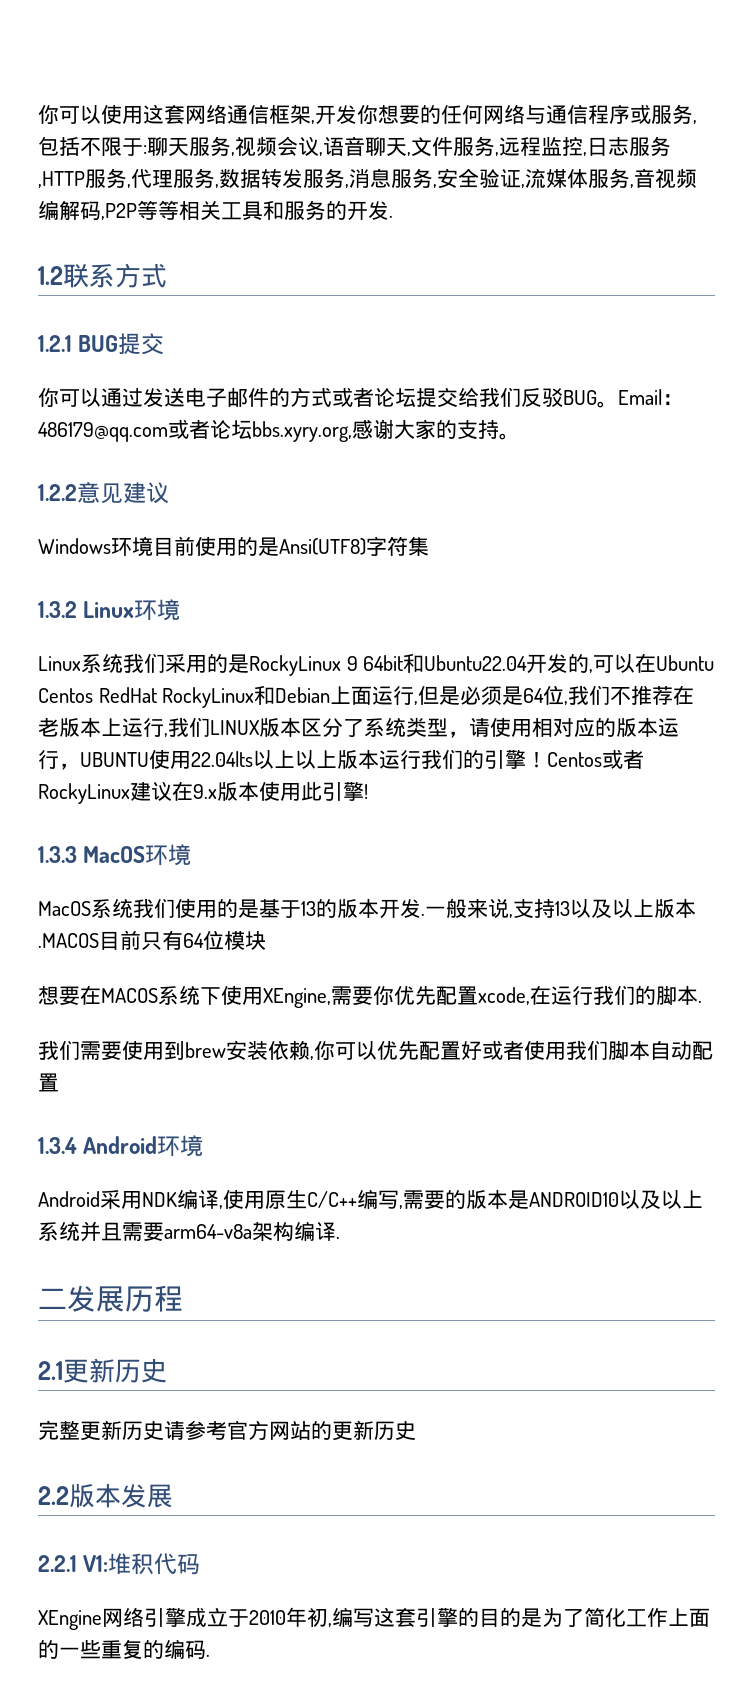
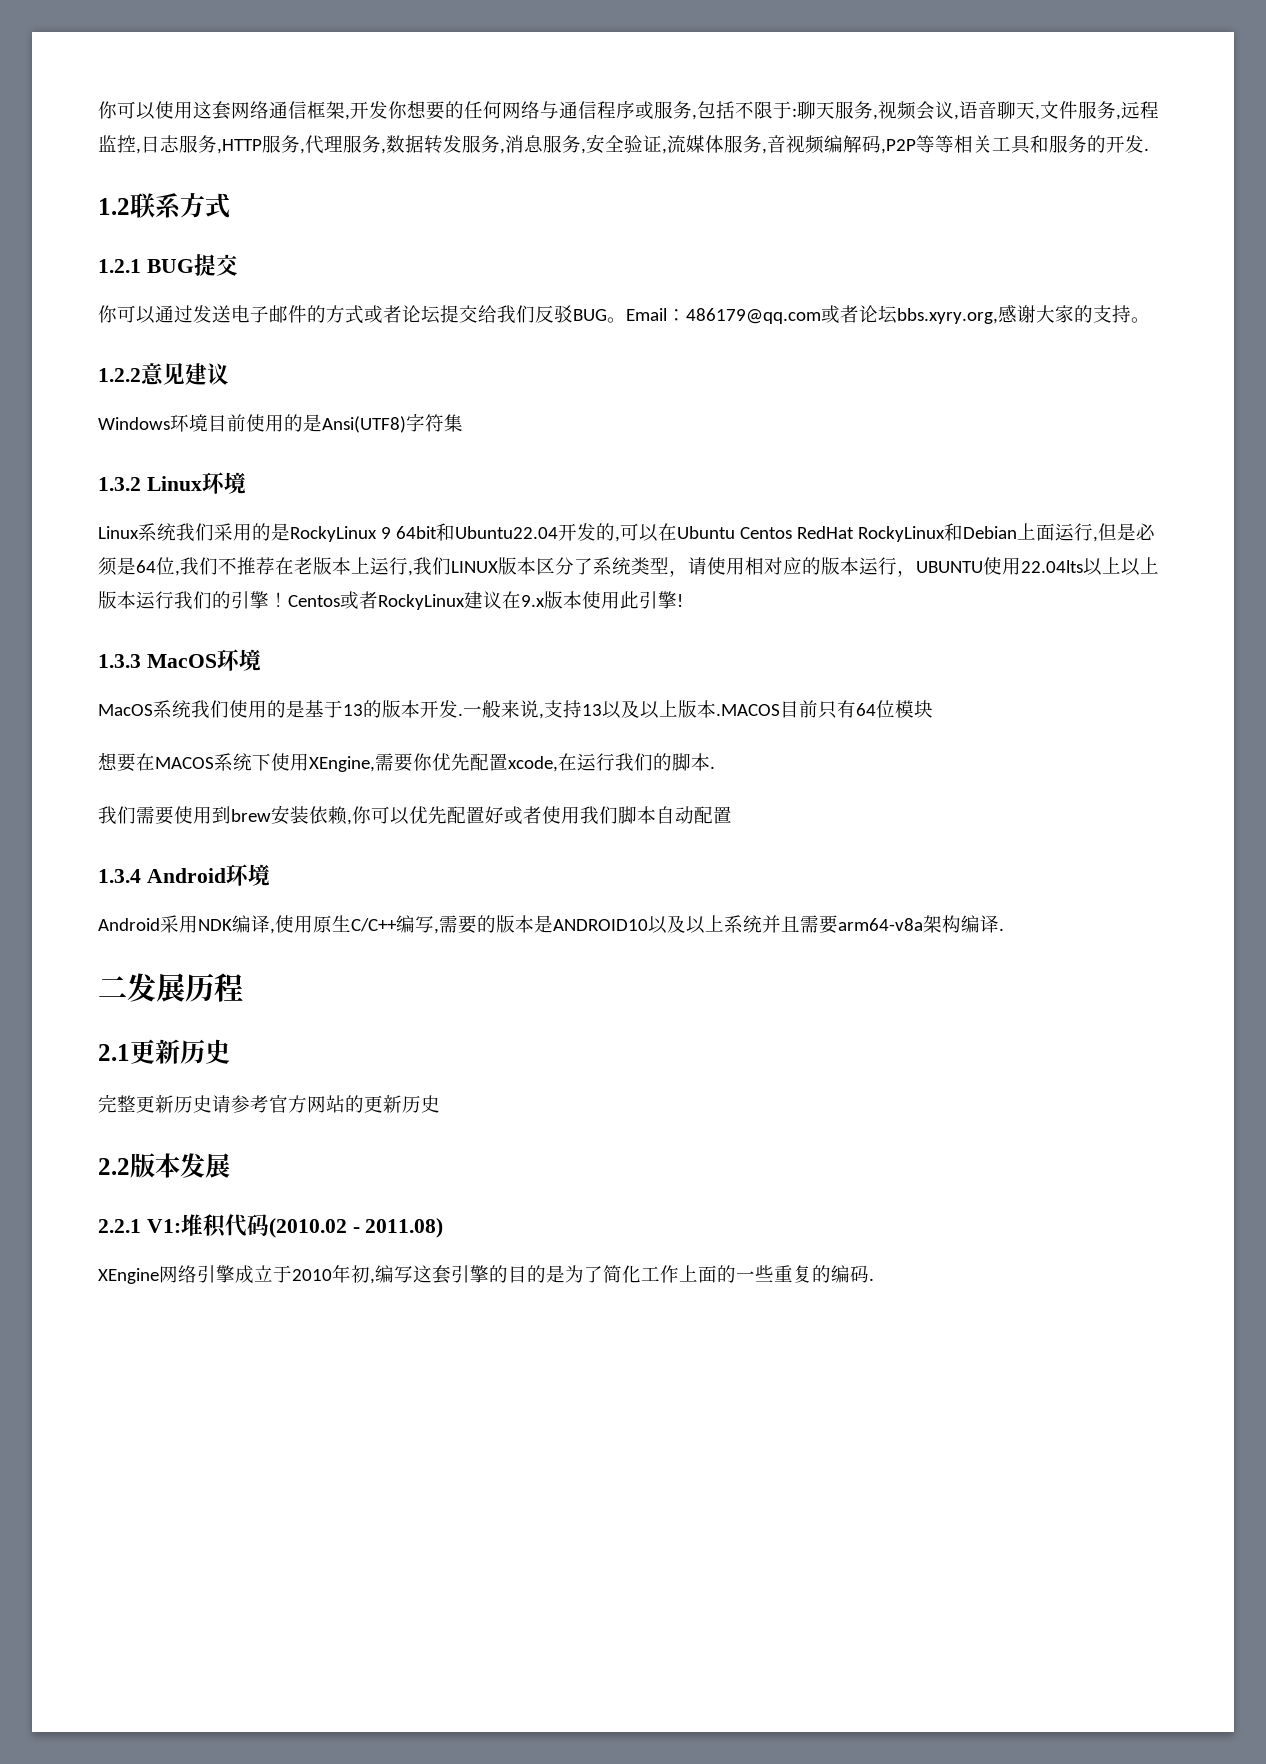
(201, 1564) none -> [268,1218,444,1238] (2010.02 - 2011.08)

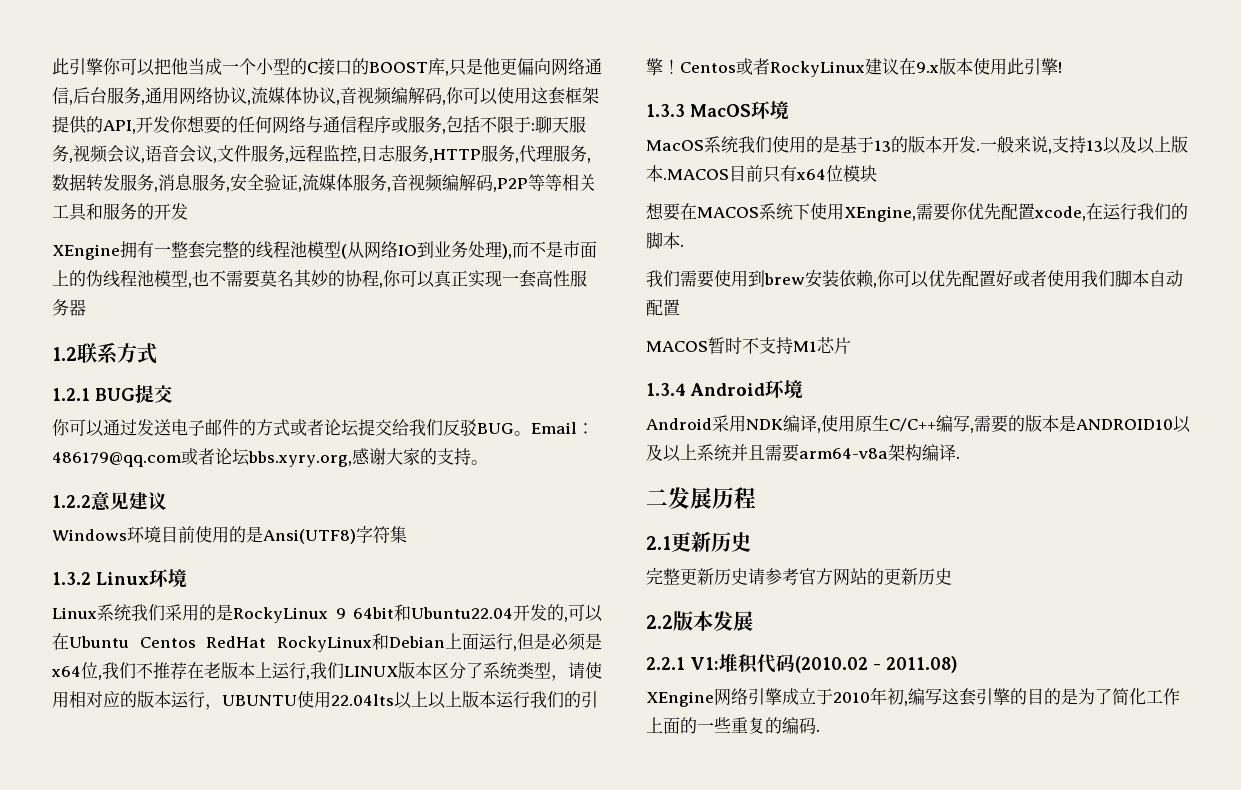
[98,101,350,120] 你可以使用这套网络通信框架, -> [52,58,602,76] [52,87,599,105] [52,116,136,134] 此引擎你可以把他当成一个小型的C接口的BOOST库,只是他更偏向网络通信,后台服务,通用网络协议,流媒体协议,音视频编解码,你可以使用这套框架提供的API,
[997,101,1035,119] 聊天 -> [179,145,213,163] 会议
[1144,148,1149,151] . -> [52,241,597,260] [52,269,587,288] [52,299,86,316] // XEngine拥有一整套完整的线程池模型(从网络IO到业务处理),而不是市面上的伪线程池模型,也不需要莫名其妙的协程,你可以真正实现一套高性服务器
[136,560,156,573] 64 -> [51,666,81,677] x64
[856,703,876,716] 64 -> [796,169,826,180] x64
(732, 815) none -> [646,337,851,354] // MACOS暂时不支持M1芯片

